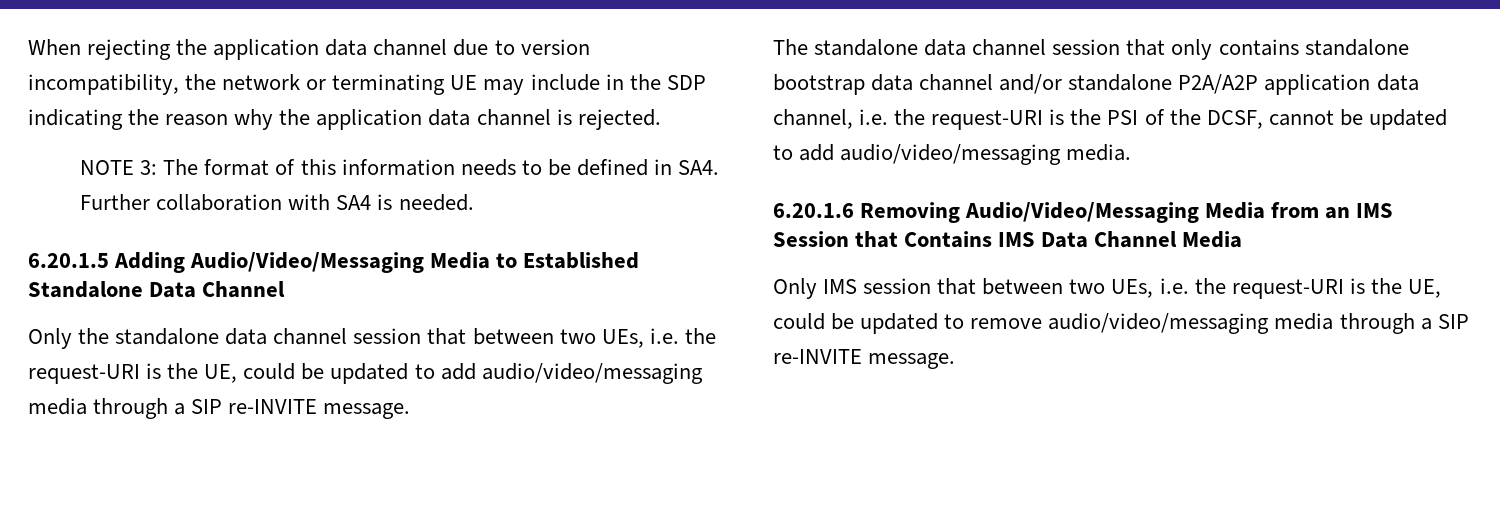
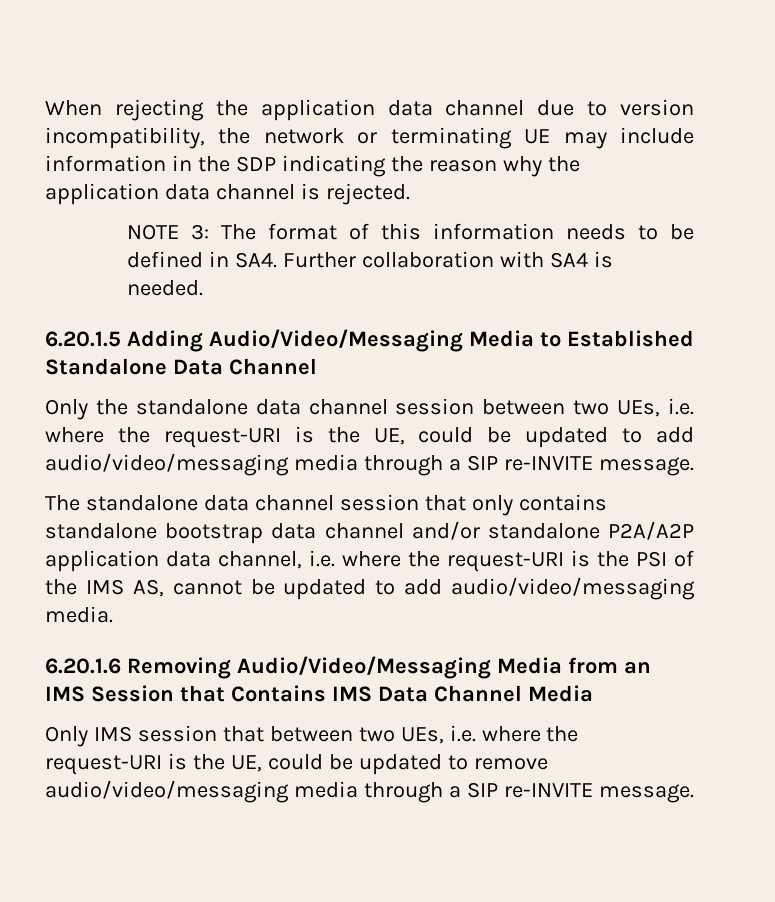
(600, 82) none -> [45,155,166,172] information
[427,328,679,348] that between two UEs, i.e. -> [482,398,695,417] [45,427,104,443] between two UEs, i.e. where
(889, 117) none -> [342,551,401,567] where
[1206,110,1263,129] DCSF, -> [85,579,164,597] IMS AS,
(1189, 286) none -> [481,726,541,742] where

